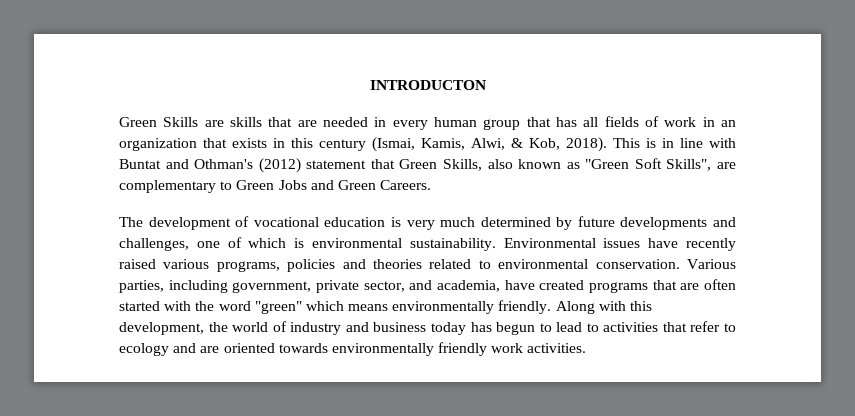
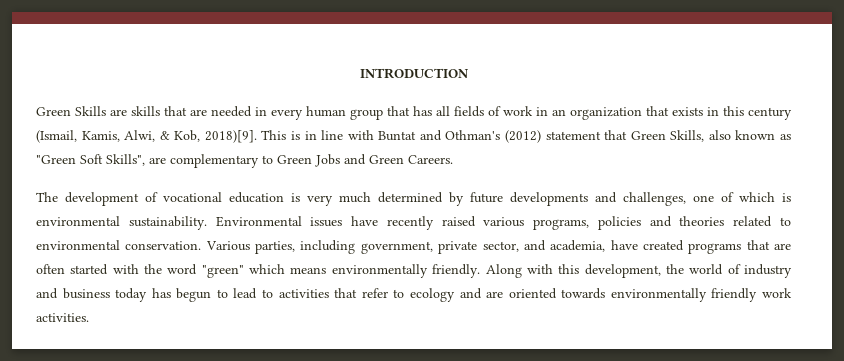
[369,80,486,90] INTRODUCTON -> [359,68,469,79] INTRODUCTION
[372,137,415,152] (Ismai, -> [36,130,77,143] (Ismail,
[566,137,607,152] 2018). -> [204,130,257,143] 2018)[9].

